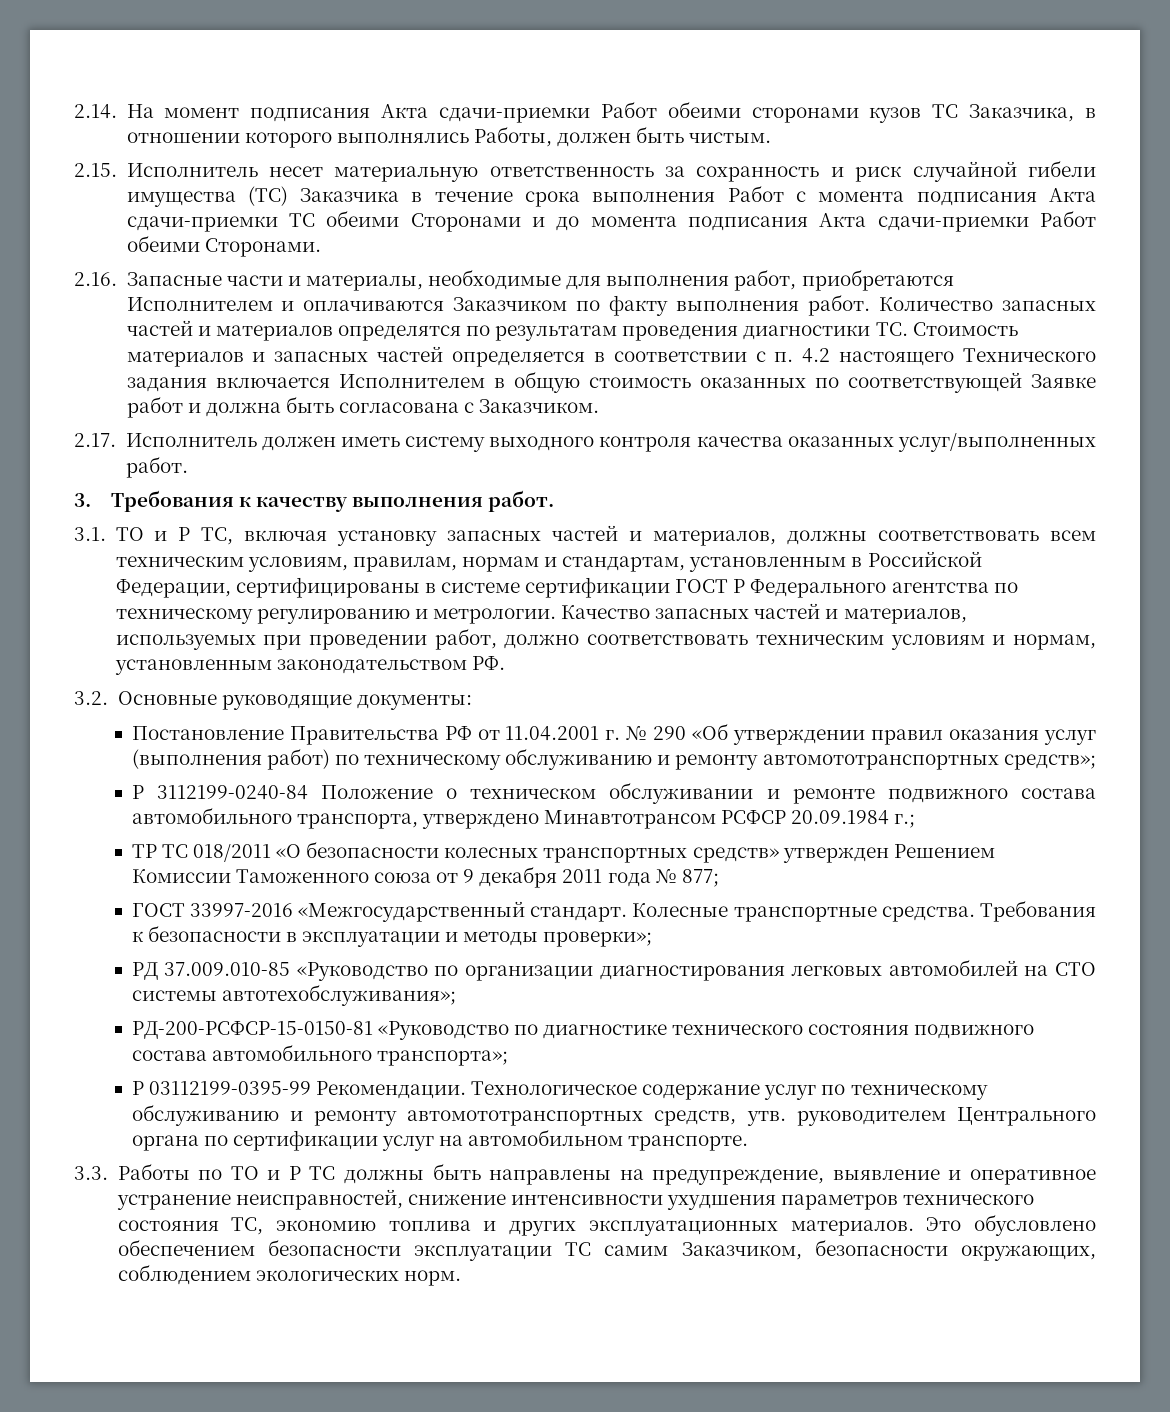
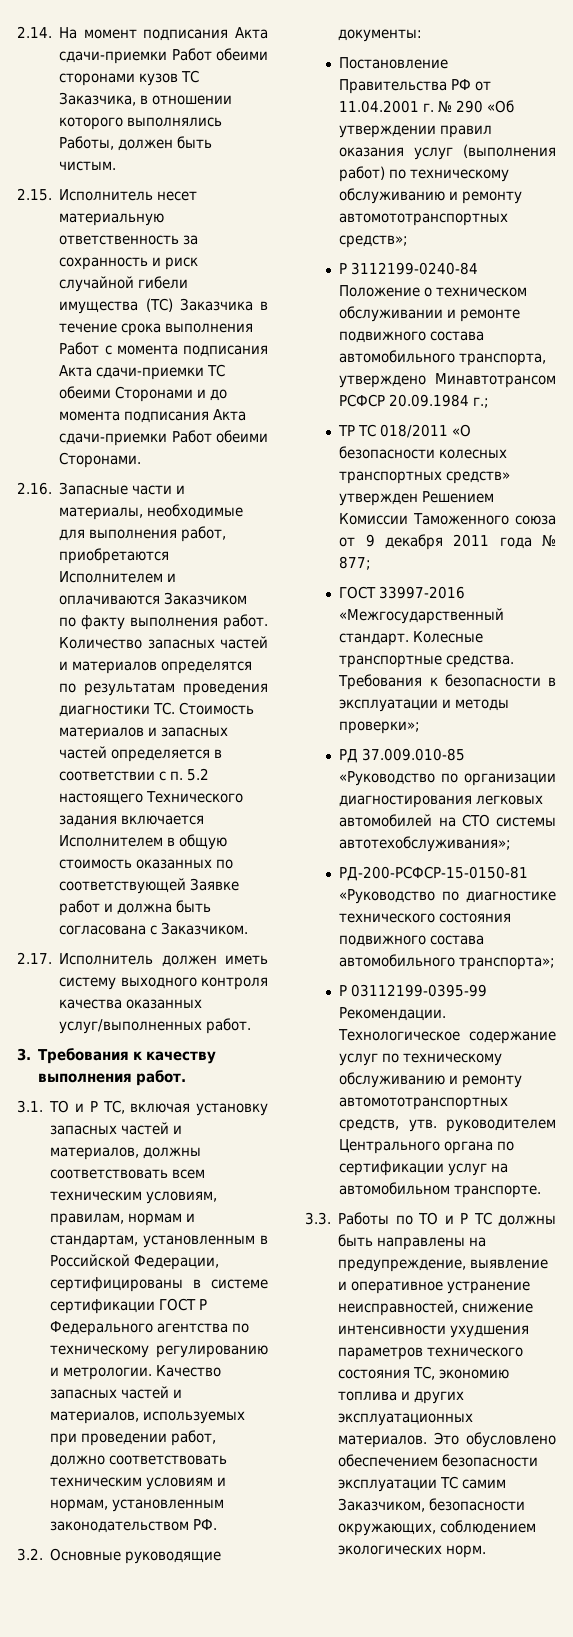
[802,348,831,363] 4.2 -> [187,768,210,781] 5.2

